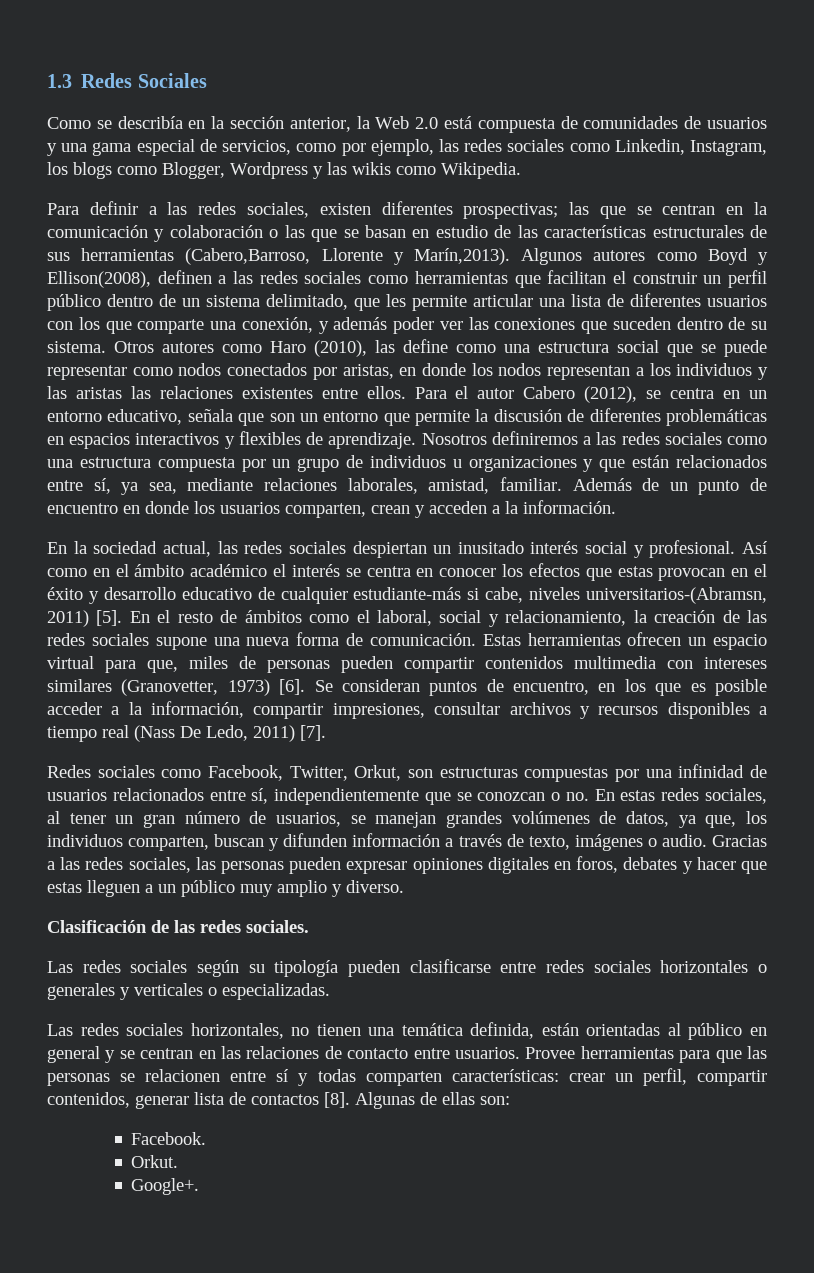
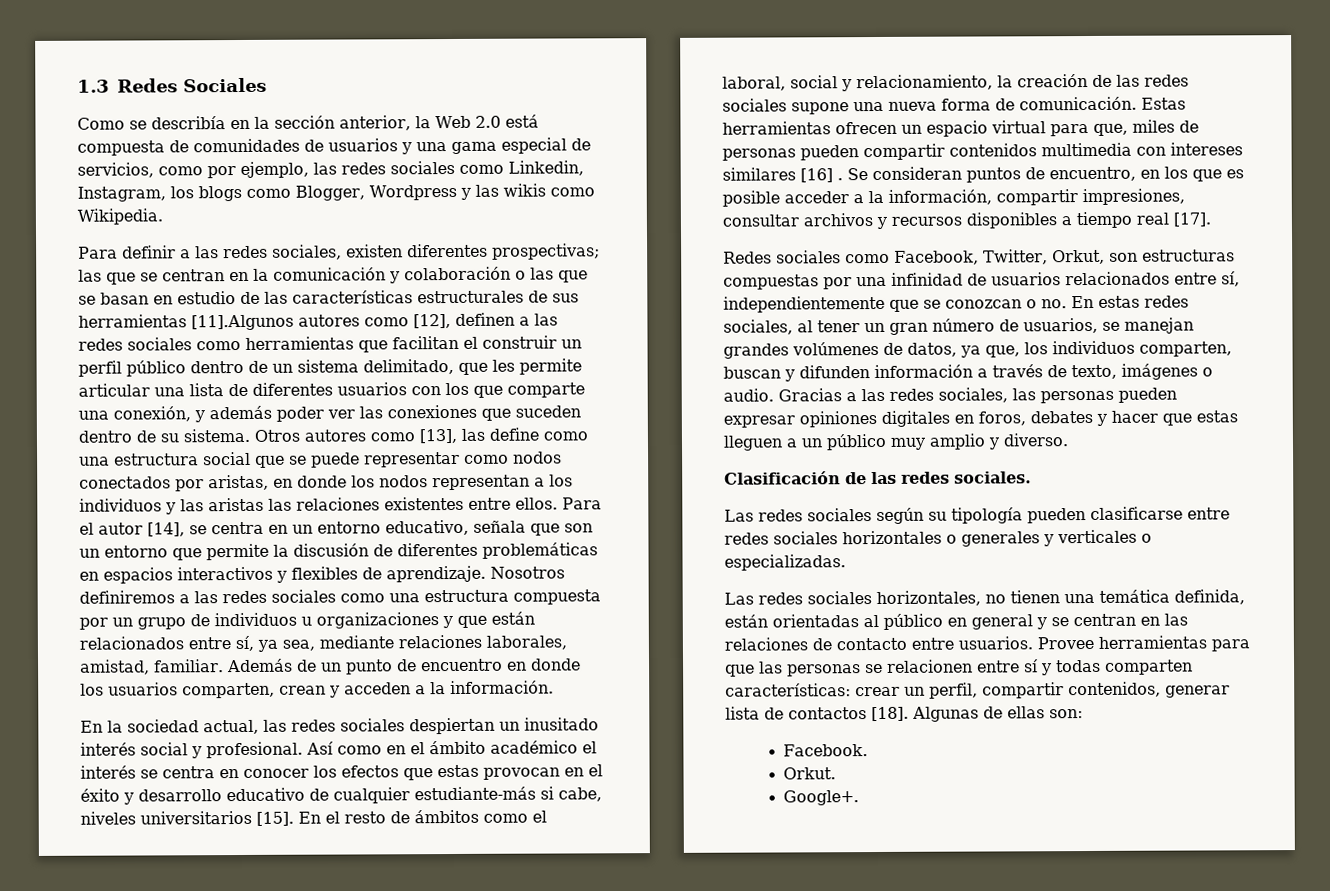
[185,248,769,265] [47,271,151,288] (Cabero,Barroso, Llorente y Marín,2013). Algunos autores como Boyd y Ellison(2008), -> [191,314,451,331] [11].Algunos autores como [12],
[270,340,367,357] Haro (2010), -> [419,428,457,444] [13],
[523,386,638,403] Cabero (2012), -> [147,522,185,537] [14],
[585,587,767,604] [47,610,123,627] universitarios-(Abramsn, 2011) [5]. -> [140,810,294,826] universitarios [15].
[121,679,306,696] (Granovetter, 1973) [6]. -> [800,168,843,183] [16] .
[134,725,326,742] (Nass De Ledo, 2011) [7]. -> [1173,212,1211,227] [17].
[324,1092,350,1108] [8]. -> [871,706,909,722] [18].

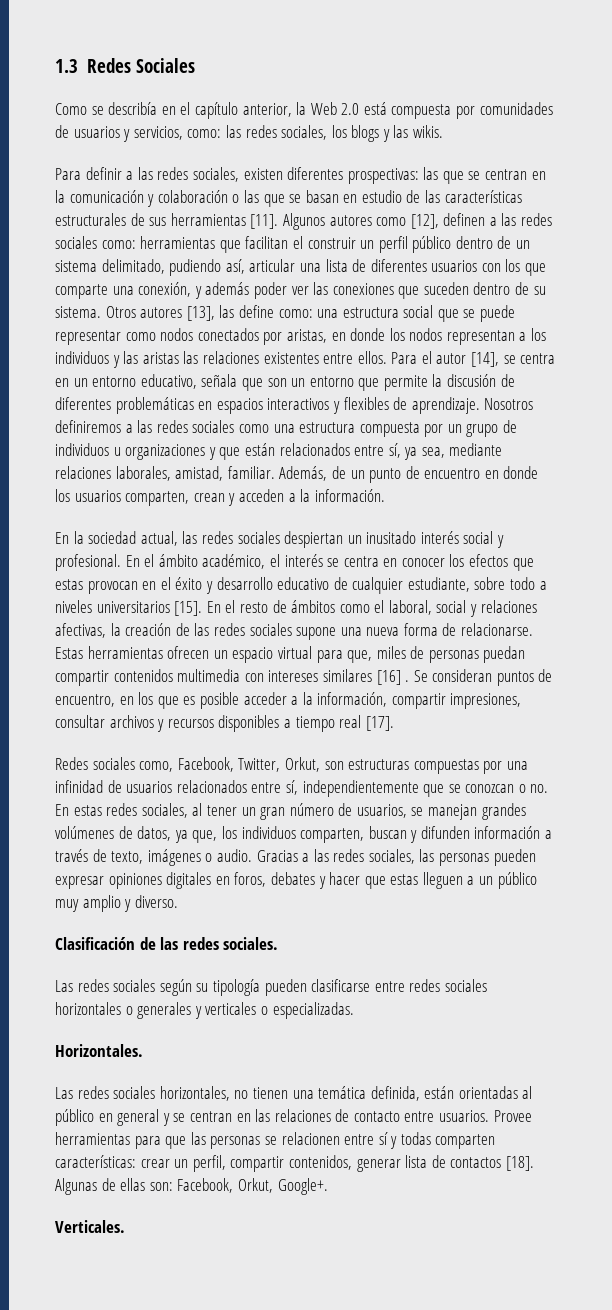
[254,115,335,129] la sección -> [180,102,238,119] el capítulo
[169,140,189,153] de -> [456,106,476,119] por
[416,137,591,155] [77,160,584,179] [77,183,595,202] [77,208,163,225] una gama especial de servicios, como por ejemplo, las redes sociales como Linkedin, Instagram, los blogs como Blogger, Wordpress y las wikis como Wikipedia. -> [133,125,444,142] servicios, como: las redes sociales, los blogs y las wikis.
[492,243,600,260] prospectivas; -> [347,168,419,184] prospectivas:
[191,314,294,331] [11].Algunos -> [250,213,325,230] [11]. Algunos
[196,340,241,351] como -> [101,240,136,249] como:
[458,358,582,375] que les permite -> [169,259,245,276] pudiendo así,
[370,432,415,442] como -> (183, 312) none
[543,431,588,441] como -> [278,309,313,318] como:
[226,658,293,673] Además -> [279,466,328,481] Además,
[306,741,406,755] Así como en -> [125,555,140,567] En
[490,740,578,754] académico -> [202,554,266,569] académico,
[414,786,602,802] estudiante-más si cabe, -> [407,577,547,592] estudiante, sobre todo a
[856,74,993,91] relacionamiento, -> [480,600,537,613] [55,623,106,638] relaciones afectivas,
[1019,96,1137,111] comunicación. -> [461,623,534,636] relacionarse.
[800,145,859,161] pueden -> [483,646,526,663] puedan
[845,253,890,264] como -> [139,761,174,772] como,
(846, 562) none -> [55,1044,143,1057] // Horizontales.
[783,744,869,757] [783,767,837,780] [783,790,860,806] // Facebook. // Orkut. // Google+. -> [177,1178,328,1195] [55,1220,125,1233] Facebook, Orkut, Google+. // Verticales.

